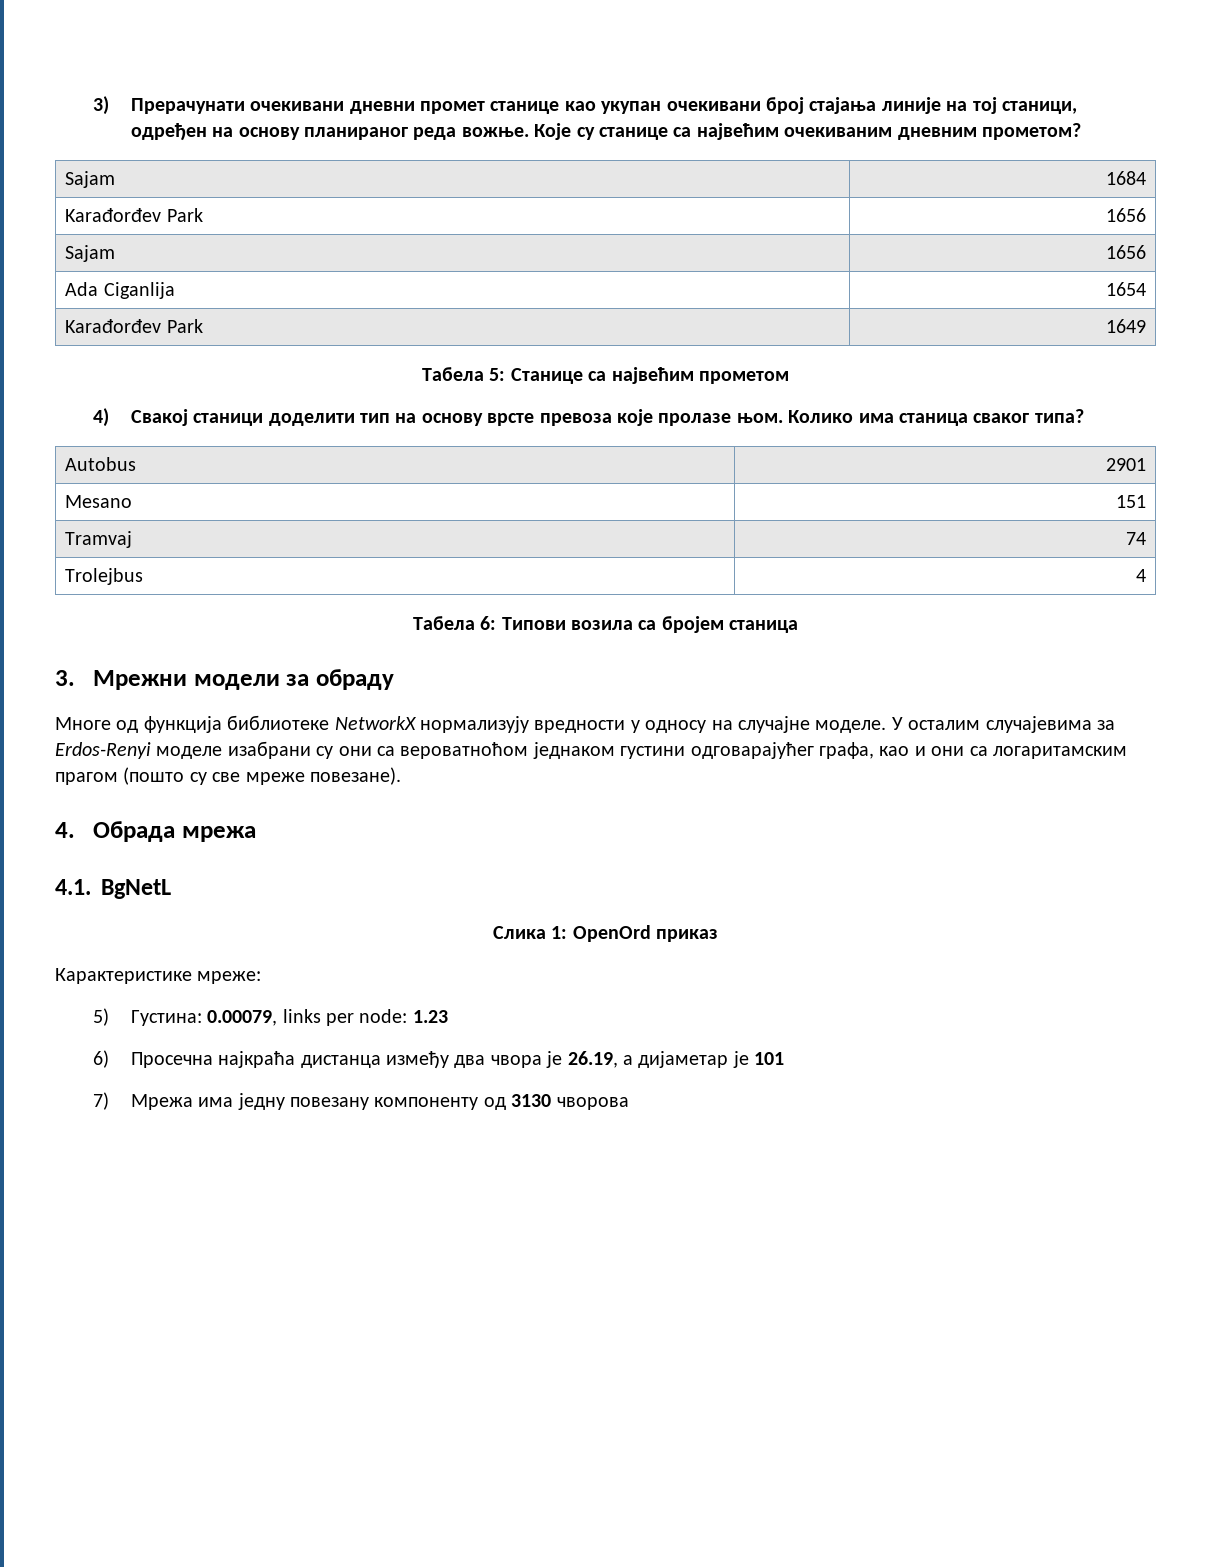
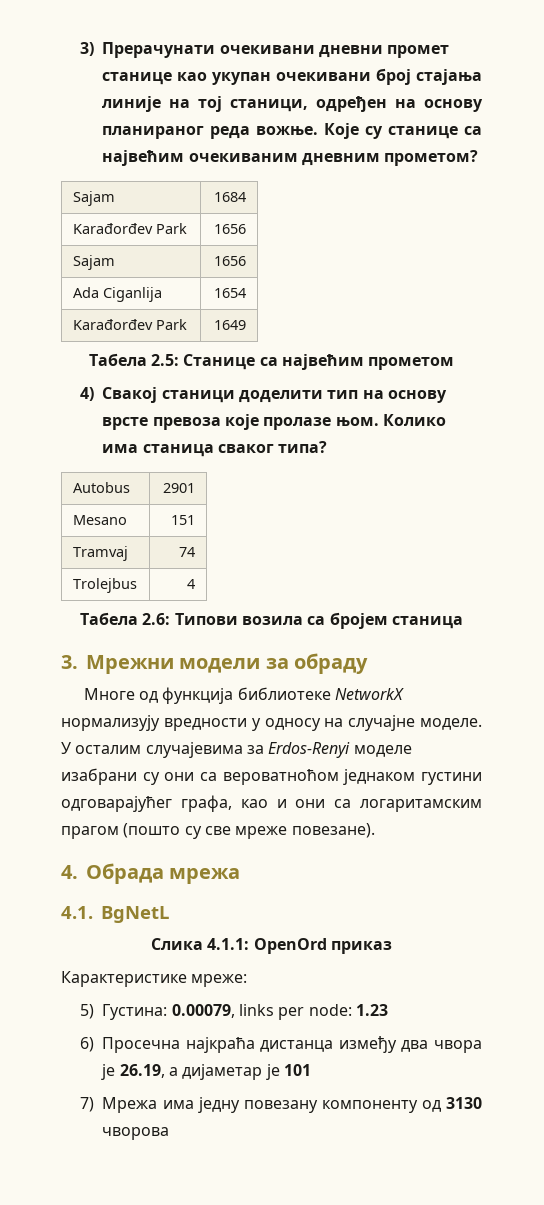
[489,368,506,381] 5: -> [151,354,180,366] 2.5:
[480,616,497,630] 6: -> [142,613,171,625] 2.6:
[551,926,568,939] 1: -> [207,938,250,950] 4.1.1:

